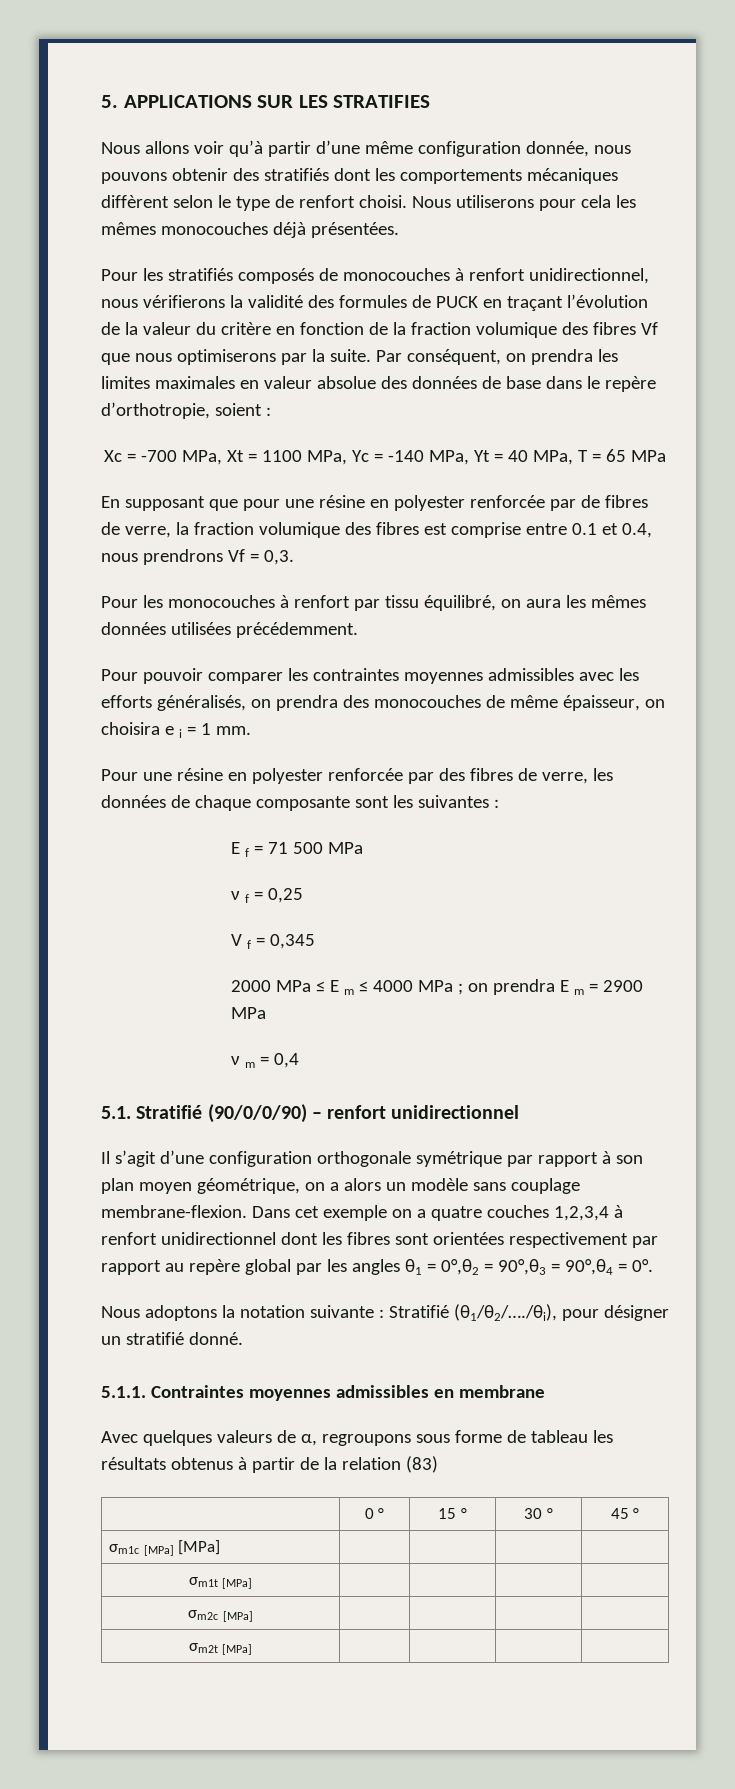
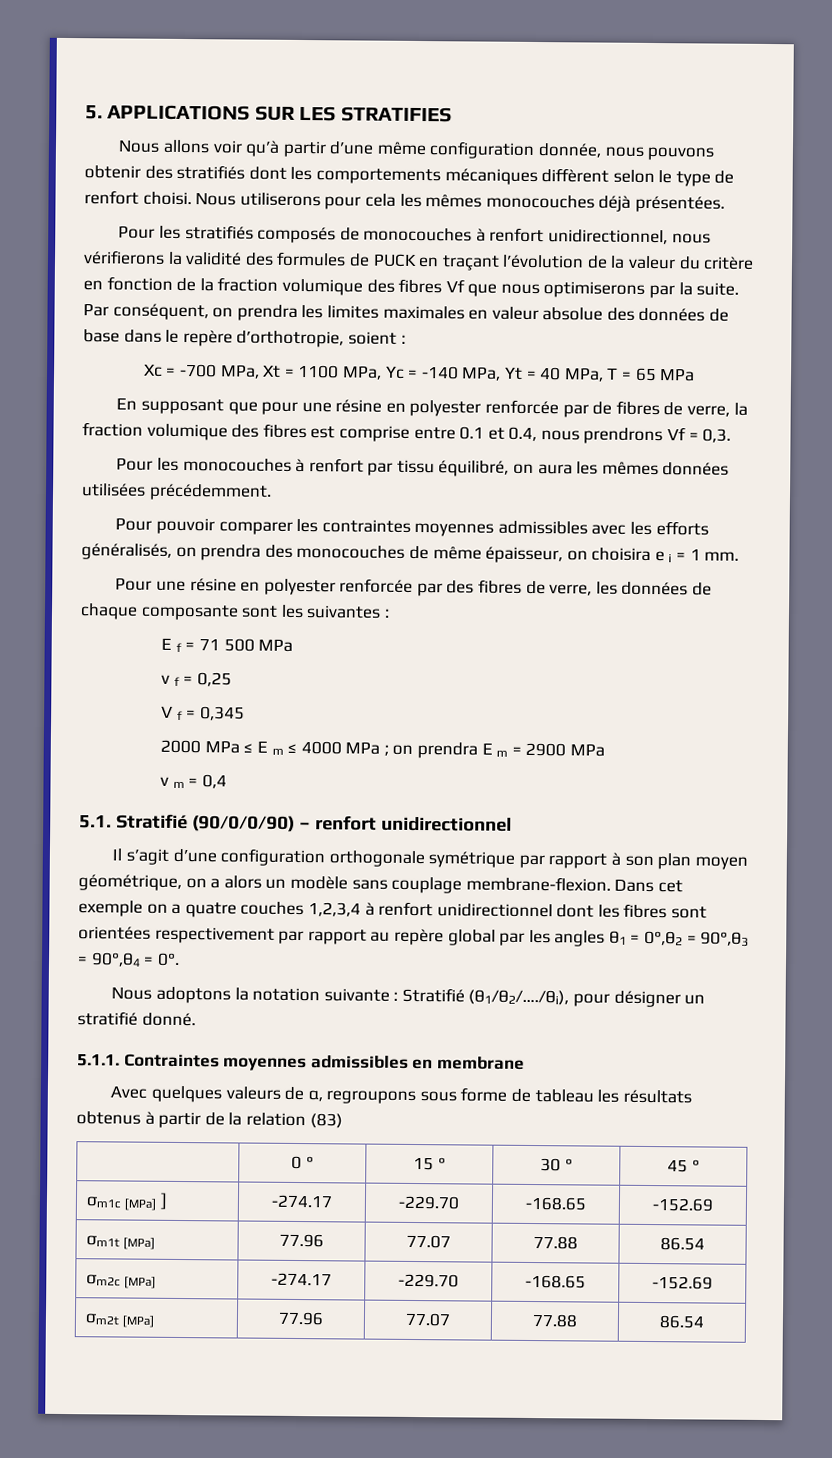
[178,1540,221,1555] [188,1577,253,1589] [188,1610,253,1622] [188,1643,253,1655] [MPa] | | | | // σm1t [MPa] | | | | // σm2c [MPa] | | | | // σm2t [MPa] | | | | -> [159,1192,168,1210] [271,1194,333,1208] [398,1195,460,1210] [525,1196,586,1211] [652,1198,713,1212] [85,1235,156,1250] [279,1233,324,1248] [406,1234,451,1249] [533,1236,578,1250] [660,1237,705,1251] [85,1274,157,1289] [271,1272,332,1286] [398,1273,459,1288] [525,1274,586,1289] [652,1276,713,1290] [84,1313,155,1328] [278,1311,324,1326] [405,1312,451,1327] [532,1314,577,1328] [659,1315,704,1329] ] | -274.17 | -229.70 | -168.65 | -152.69 // σm1t [MPa] | 77.96 | 77.07 | 77.88 | 86.54 // σm2c [MPa] | -274.17 | -229.70 | -168.65 | -152.69 // σm2t [MPa] | 77.96 | 77.07 | 77.88 | 86.54

